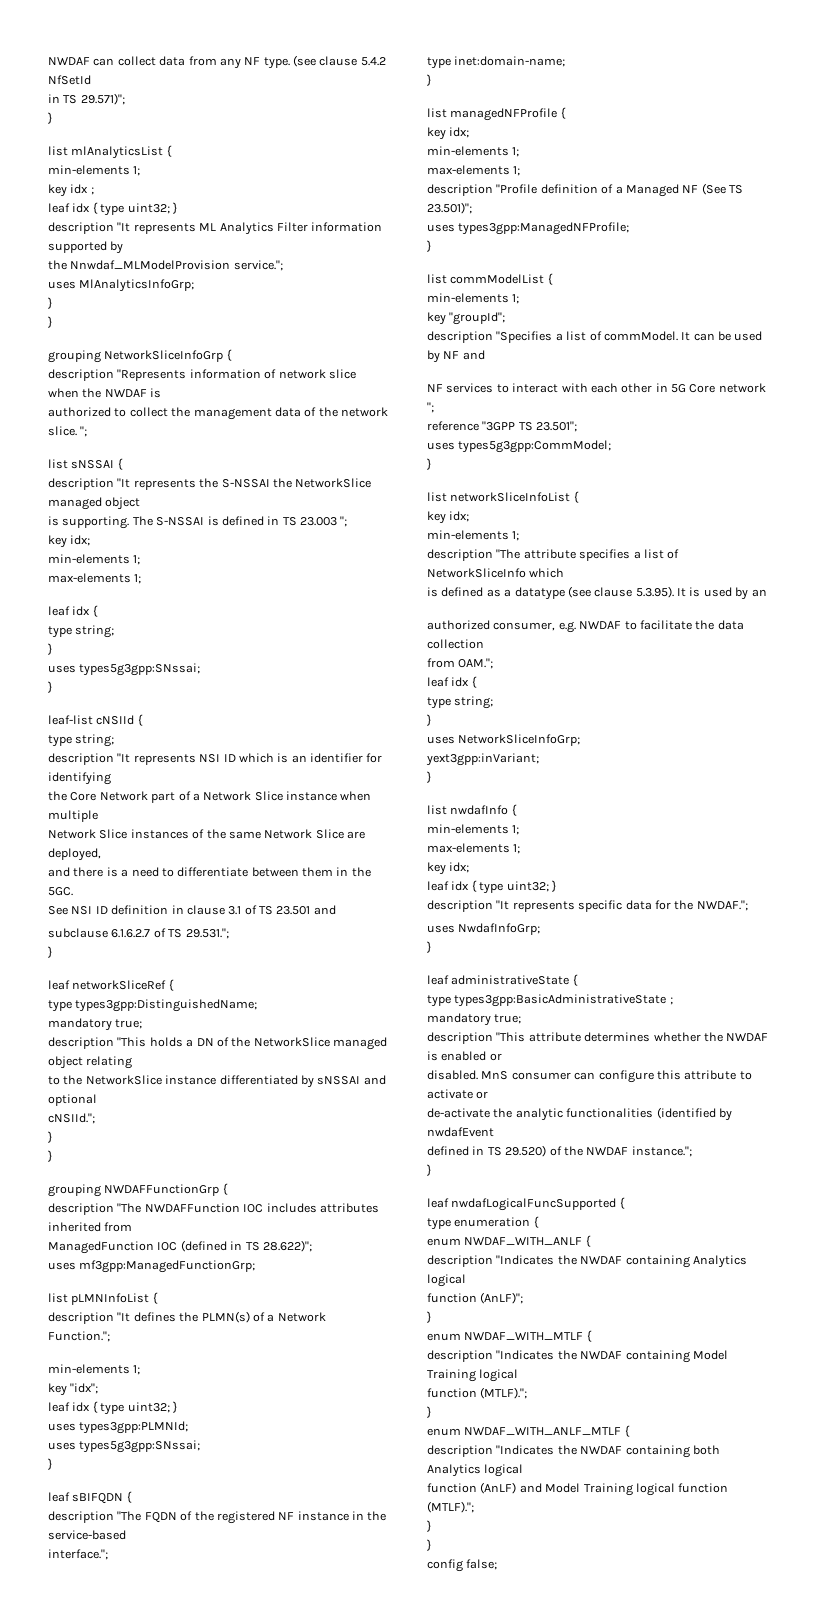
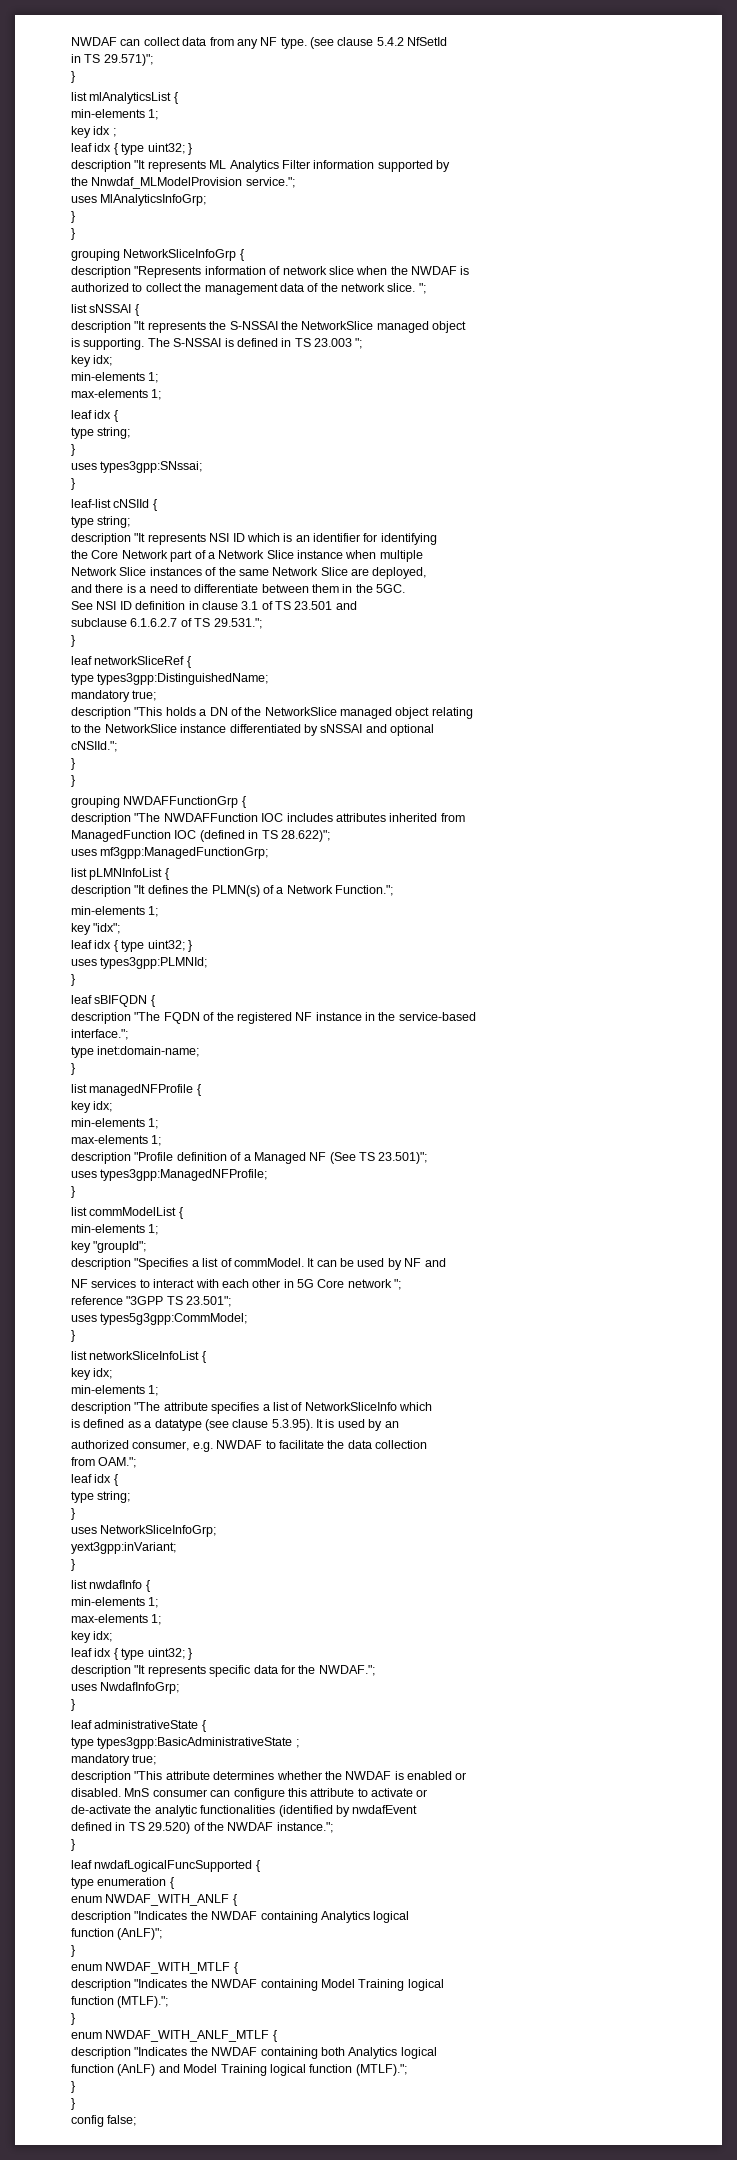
[79,663,201,676] types5g3gpp:SNssai; -> [100,461,203,473] types3gpp:SNssai;
[48,1440,201,1453] // uses types5g3gpp:SNssai; -> (208, 963) none

